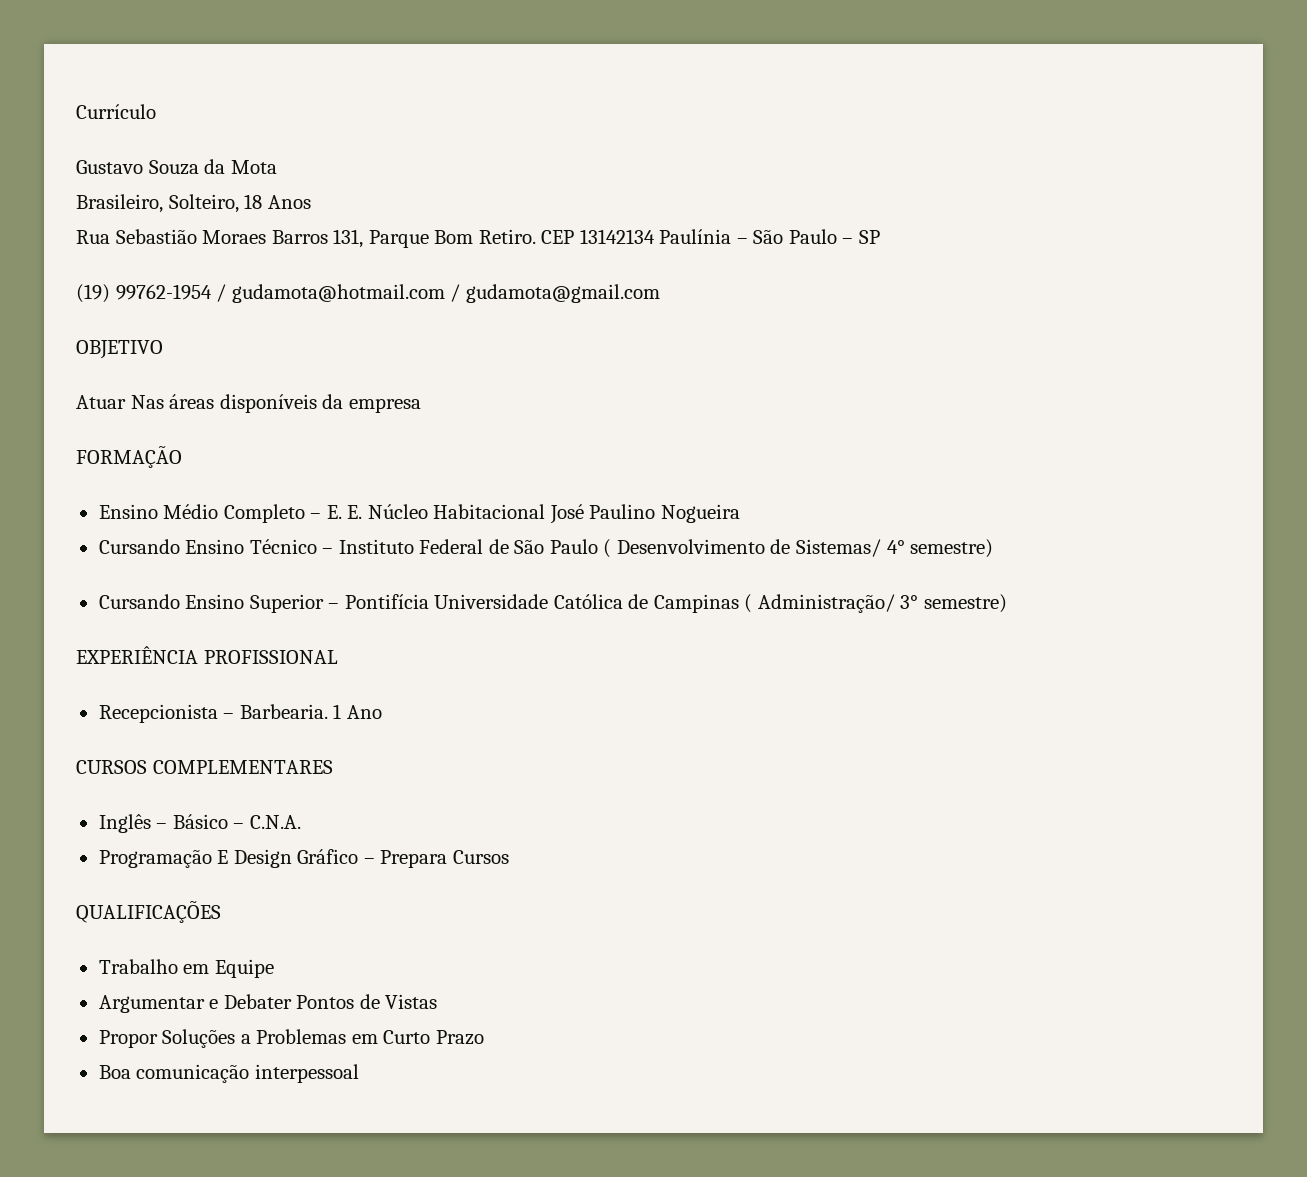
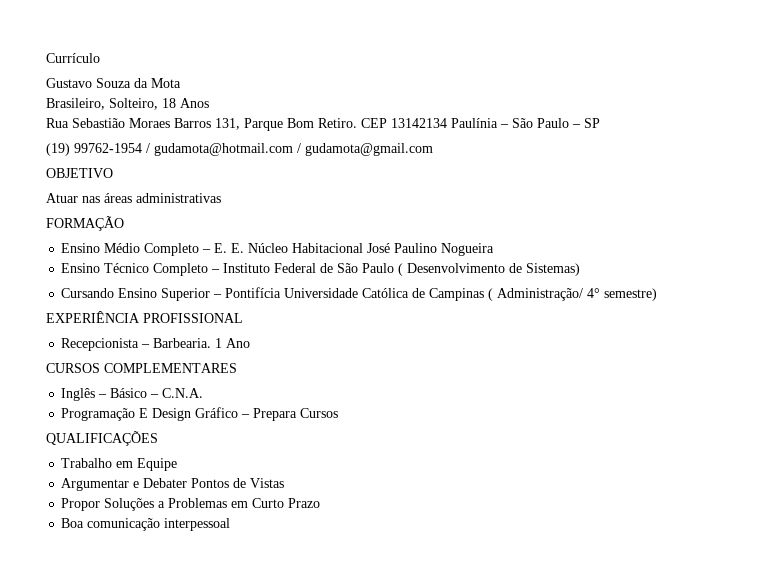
[130,394,421,413] Nas áreas disponíveis da empresa -> [82,193,221,203] nas áreas administrativas
[98,539,180,554] Cursando -> (495, 249) none
(317, 546) none -> [153,263,209,276] Completo
[795,539,994,558] Sistemas/ 4° semestre) -> [526,263,581,276] Sistemas)
[900,595,919,609] 3° -> [587,288,601,298] 4°

